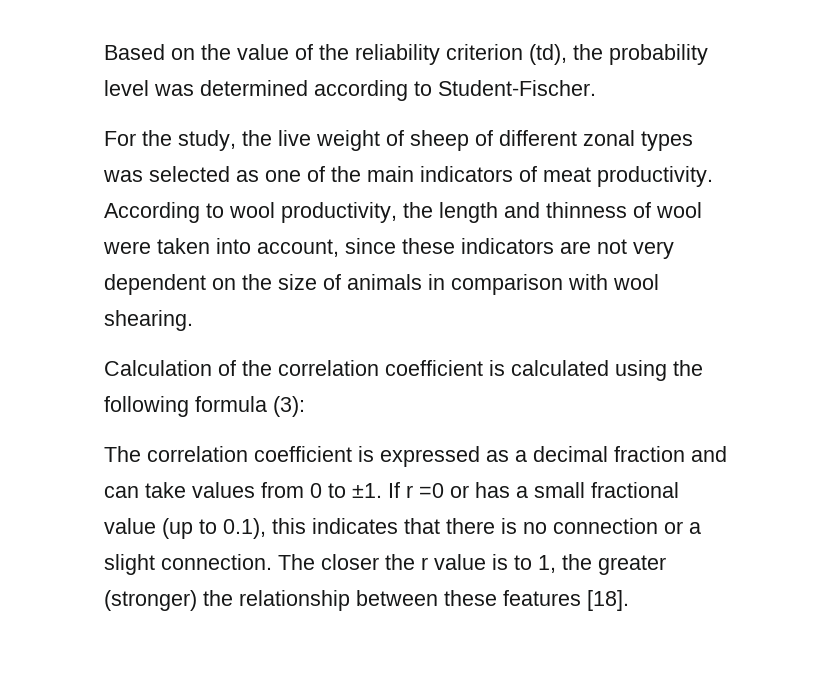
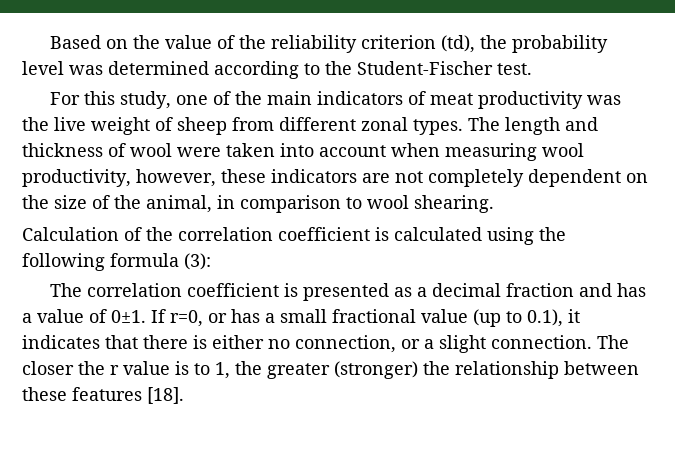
[438,80,596,96] [104,130,693,151] [103,166,259,182] Student-Fischer. // For the study, the live weight of sheep of different zonal types was selected as -> [325,61,532,75] [50,91,172,109] the Student-Fischer test. // For this study,
[597,166,713,187] [104,202,433,223] productivity. According to wool productivity, the -> [478,91,622,109] [22,117,500,135] productivity was the live weight of sheep from different zonal types. The
[546,202,627,218] thinness -> [22,143,103,157] thickness
[257,238,396,257] account, since -> [319,143,584,161] [22,169,216,187] account when measuring wool productivity, however,
[633,241,674,259] very -> [428,169,524,187] completely
[347,274,422,290] animals -> [114,195,212,213] the animal,
[568,274,608,290] with -> [346,197,362,209] to
[380,446,480,467] expressed -> [303,283,390,301] presented
[104,482,444,498] can take values from 0 to ±1. If r =0 -> [617,283,647,297] [22,309,203,327] has a value of 0±1. If r=0,
[272,518,306,534] this -> [568,309,580,323] it
[523,518,658,534] no connection -> [212,335,396,353] either no connection,

